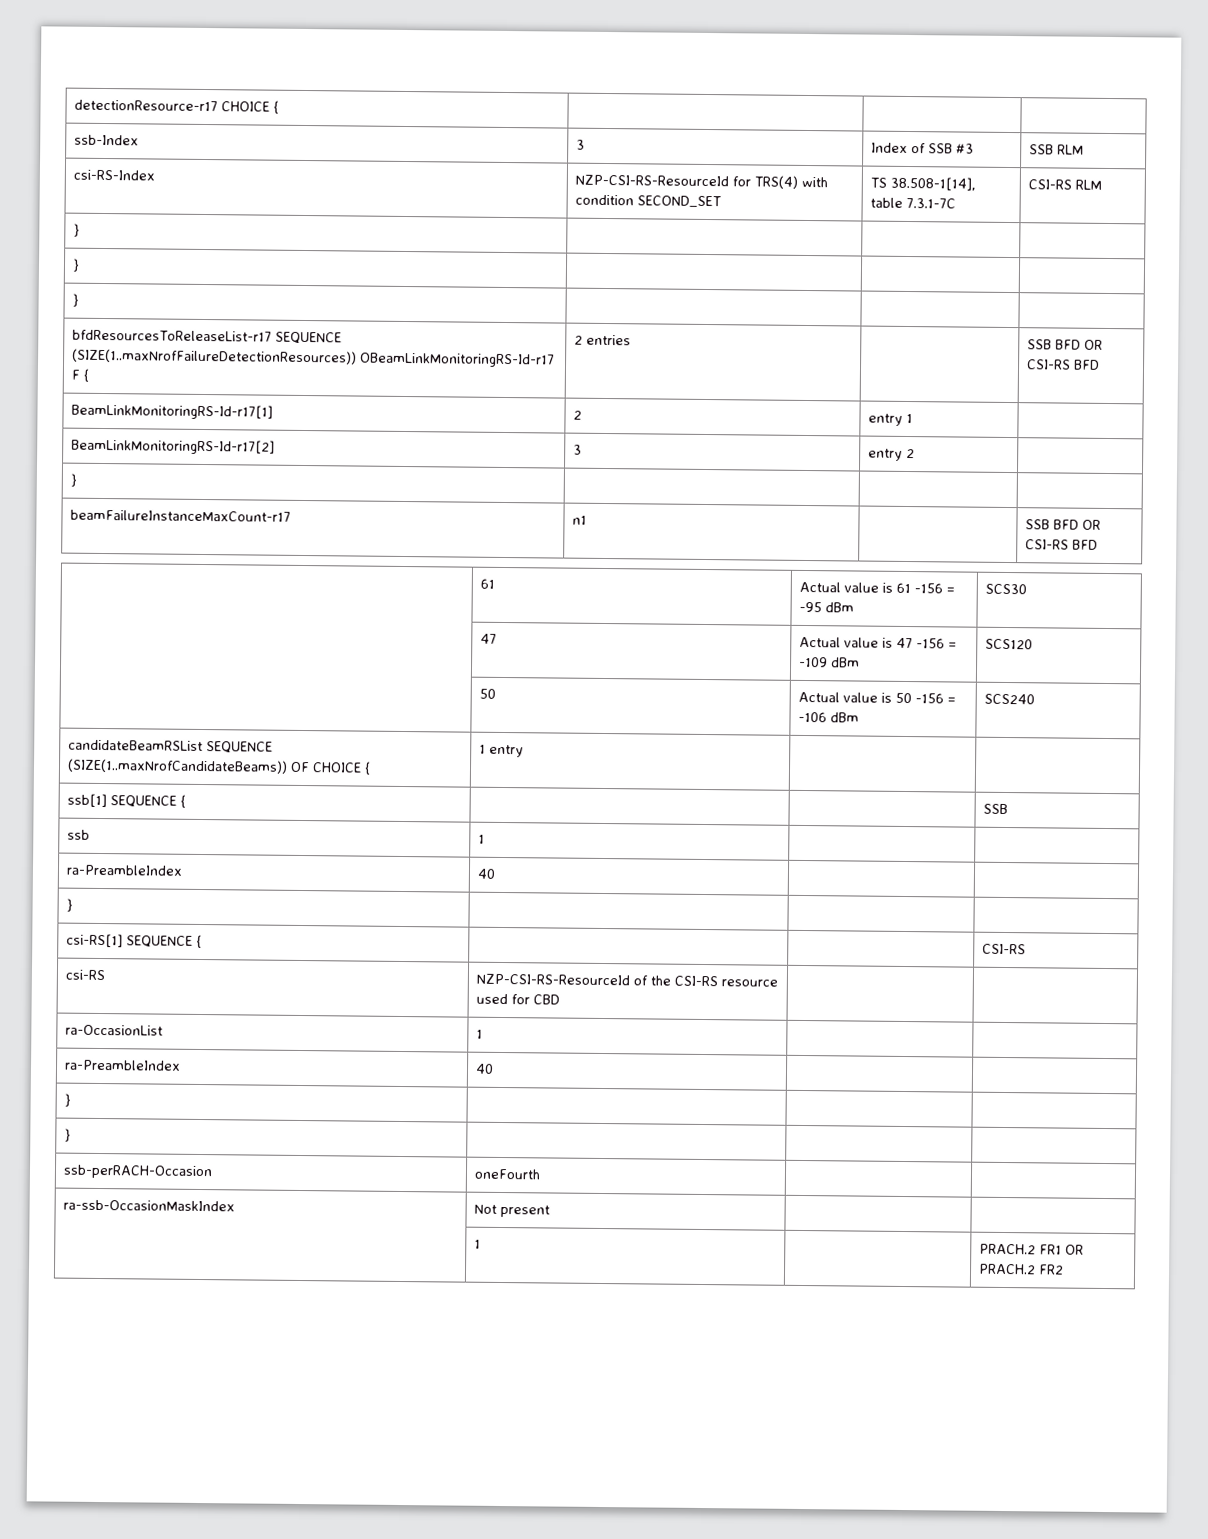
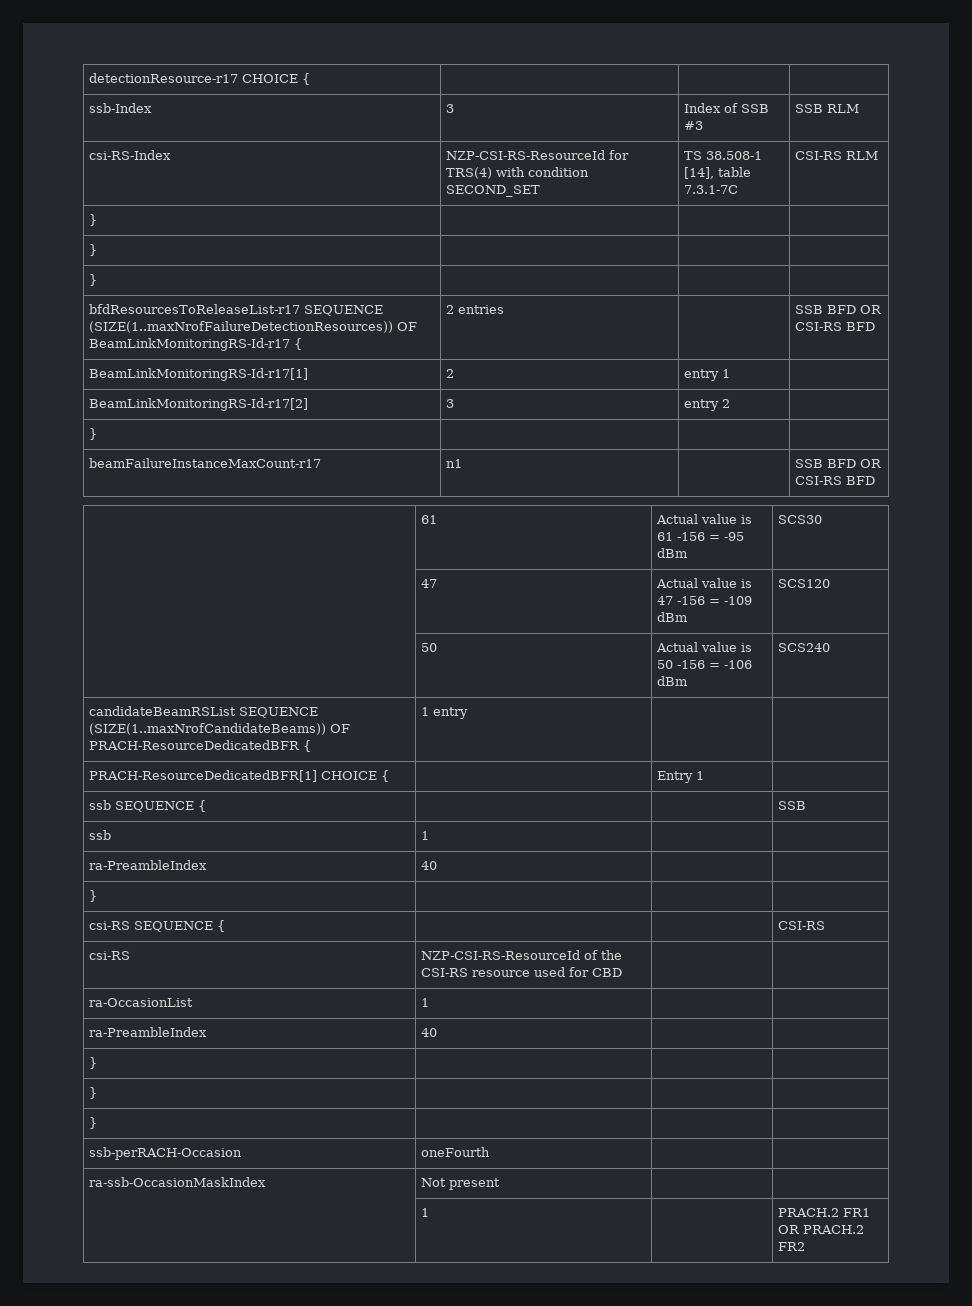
[890,176,977,191] 38.508-1[14], -> [705,151,762,160] [683,167,714,179] 38.508-1 [14],
[360,352,556,368] [71,369,81,380] OBeamLinkMonitoringRS-Id-r17 F -> [396,322,417,331] [88,338,290,351] OF BeamLinkMonitoringRS-Id-r17
[312,762,363,773] CHOICE -> [88,740,300,750] PRACH-ResourceDedicatedBFR
[67,793,108,808] ssb[1] -> [88,770,389,782] [656,771,704,783] [88,800,111,810] PRACH-ResourceDedicatedBFR[1] CHOICE { | | Entry 1 | // ssb
[66,933,124,948] csi-RS[1] -> [88,921,130,930] csi-RS
(72, 1135) none -> [88,1117,97,1129] // } | | |

